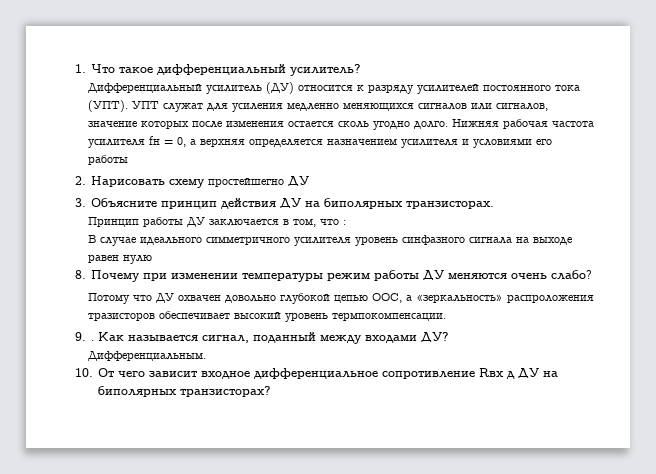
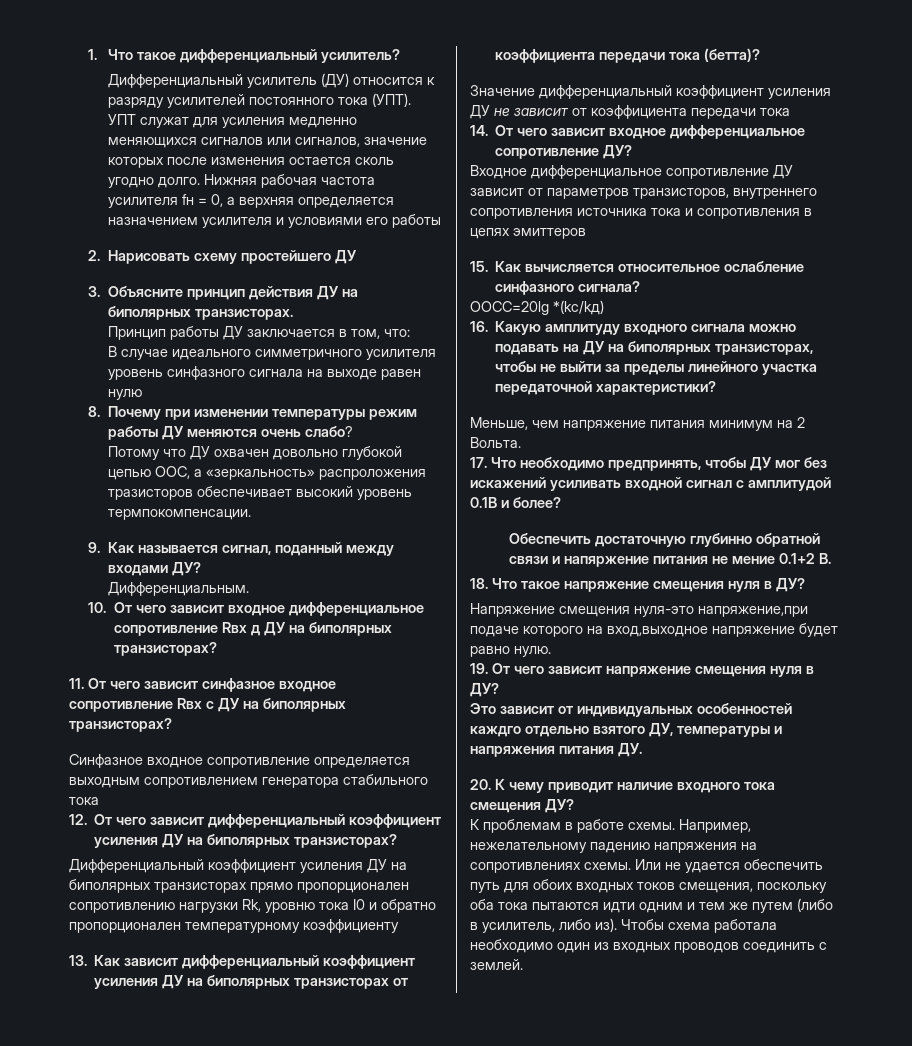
[208,178,285,187] простейшегно -> [240,250,331,264] простейшего
[320,219,347,225] что : -> [383,329,410,337] что:
[91,340,95,341] . -> (101, 547) none
(272, 391) none -> [69,678,336,692] [69,698,346,712] [69,718,172,732] [69,754,410,768] [69,774,428,788] [69,797,99,805] [69,814,442,828] [94,834,398,848] [69,859,407,873] [69,879,409,893] [69,899,436,913] [69,919,399,933] [69,955,416,969] [94,975,409,989] [495,48,761,63] [470,85,831,99] [470,105,790,119] [470,125,806,139] [495,145,633,159] [470,165,793,179] [470,188,817,199] [470,208,812,219] [470,228,586,239] [470,261,805,272] [495,281,641,295] [470,300,604,315] [470,321,797,335] [495,341,814,355] [495,361,818,375] [495,381,717,395] [470,417,805,431] [470,437,521,448] [470,457,827,471] [470,477,831,491] [470,497,561,508] [508,533,820,547] [508,553,831,567] [470,578,805,592] [470,603,808,617] [470,623,838,637] [470,646,551,657] [470,663,814,677] [470,683,499,697] [470,703,792,717] [470,723,782,737] [470,743,642,757] [470,779,775,793] [470,799,574,813] [470,819,751,833] [470,842,757,853] [470,859,823,873] [470,879,827,893] [470,898,833,913] [470,918,777,933] [470,939,827,953] [470,959,523,970] // 11. От чего зависит синфазное входное сопротивление Rвх с ДУ на биполярных транзисторах? // Синфазное входное сопротивление определяется выходным сопротивлением генератора стабильного тока // 12. От чего зависит дифференциальный коэффициент усиления ДУ на биполярных транзисторах? // Дифференциальный коэффициент усиления ДУ на биполярных транзисторах прямо пропорционален сопротивлению нагрузки Rk, уровню тока I0 и обратно пропорционален температурному коэффициенту // 13. Как зависит дифференциальный коэффициент усиления ДУ на биполярных транзисторах от коэффициента передачи тока (бетта)? // Значение дифференциальный коэффициент усиления ДУ не зависит от коэффициента передачи тока // 14. От чего зависит входное дифференциальное сопротивление ДУ? // Входное дифференциальное сопротивление ДУ зависит от параметров транзисторов, внутреннего сопротивления источника тока и сопротивления в цепях эмиттеров // 15. Как вычисляется относительное ослабление синфазного сигнала? // ООСС=20lg *(kc/kд) // 16. Какую амплитуду входного сигнала можно подавать на ДУ на биполярных транзисторах, чтобы не выйти за пределы линейного участка передаточной характеристики? // Меньше, чем напряжение питания минимум на 2 Вольта. // 17. Что необходимо предпринять, чтобы ДУ мог без искажений усиливать входной сигнал с амплитудой 0.1В и более? // Обеспечить достаточную глубинно обратной связи и напяржение питания не мение 0.1+2 В. // 18. Что такое напряжение смещения нуля в ДУ? // Напряжение смещения нуля-это напряжение,при подаче которого на вход,выходное напряжение будет равно нулю. // 19. От чего зависит напряжение смещения нуля в ДУ? // Это зависит от индивидуальных особенностей каждго отдельно взятого ДУ, температуры и напряжения питания ДУ. // 20. К чему приводит наличие входного тока смещения ДУ? // К проблемам в работе схемы. Например, нежелательному падению напряжения на сопротивлениях схемы. Или не удается обеспечить путь для обоих входных токов смещения, поскольку оба тока пытаются идти одним и тем же путем (либо в усилитель, либо из). Чтобы схема работала необходимо один из входных проводов соединить с землей.

